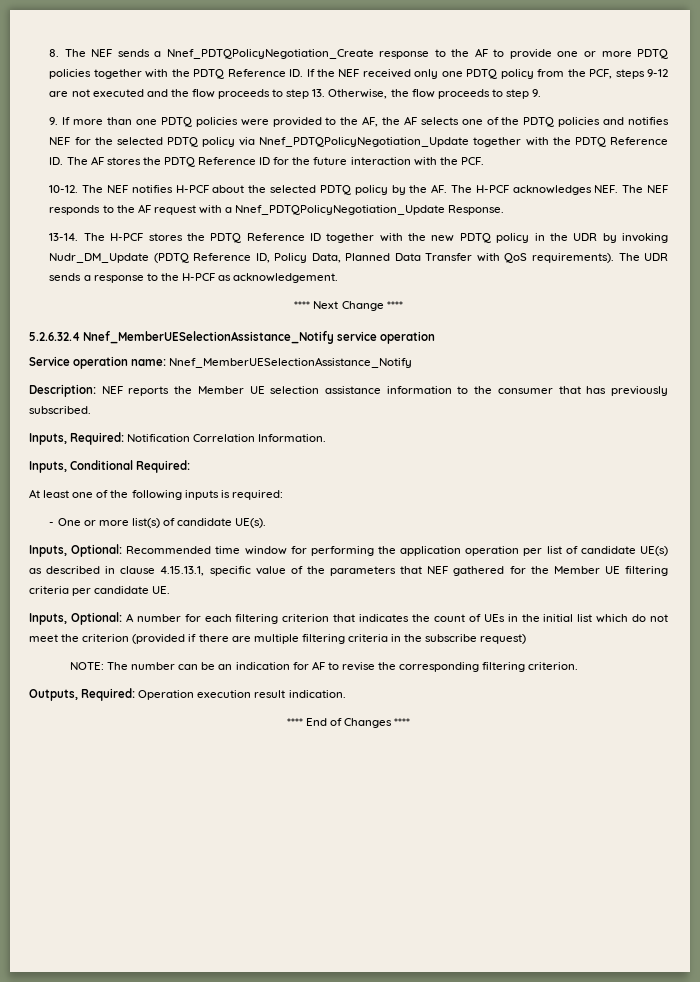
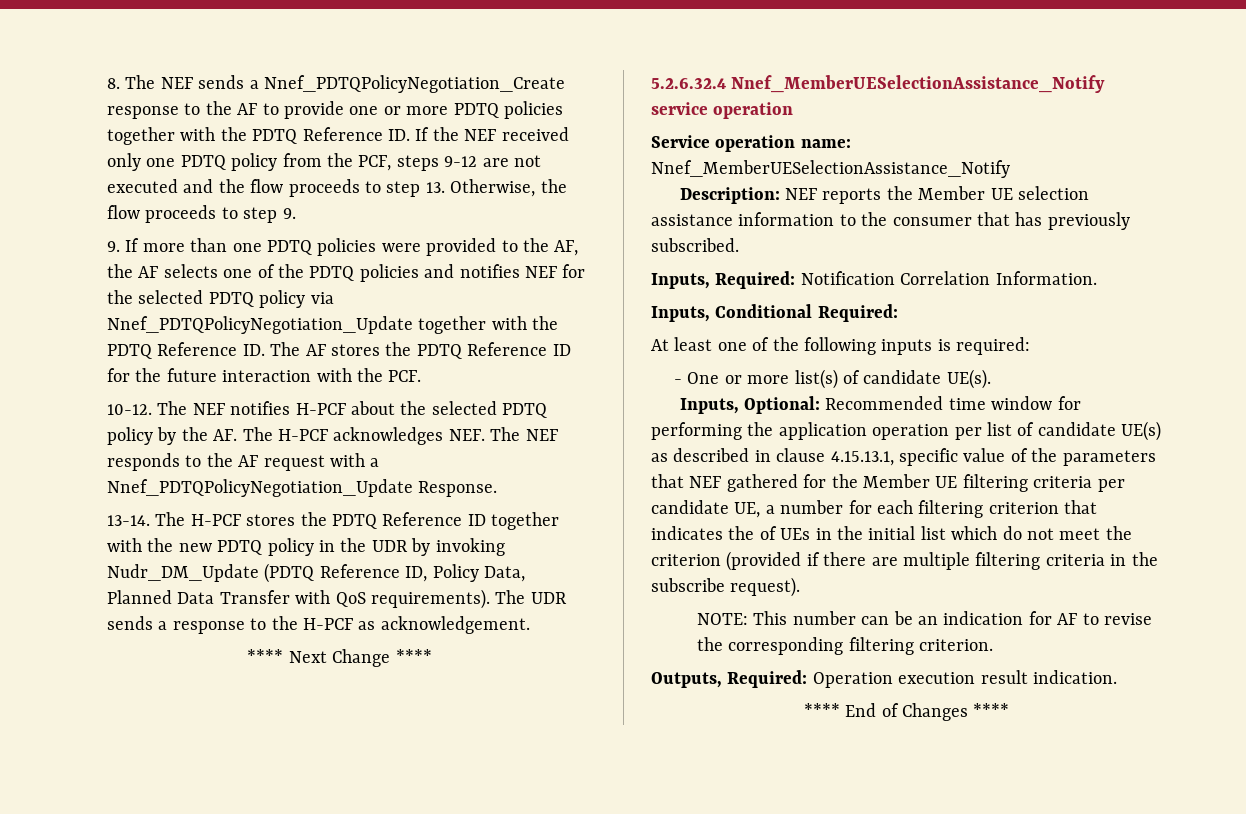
[152,586,171,594] [29,612,134,625] UE. // Inputs, Optional: A -> [734,502,775,518] UE, a
[433,614,465,622] count -> (755, 533) none
[480,634,527,644] request) -> [730,577,801,597] request).
[106,662,128,670] The -> [753,611,788,625] This

